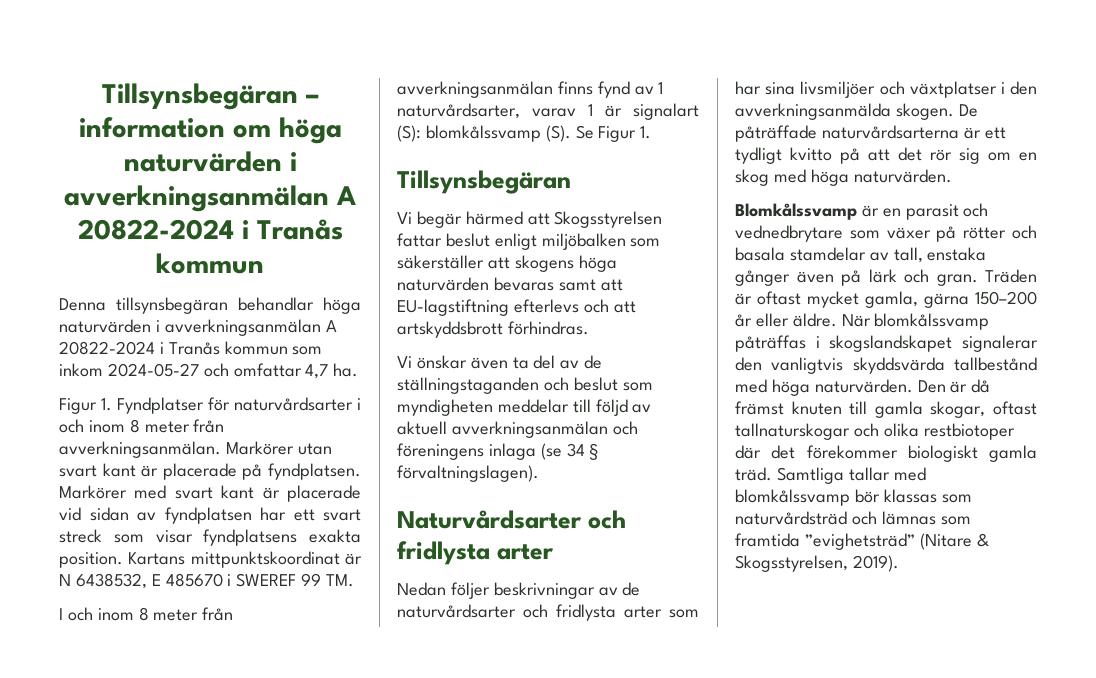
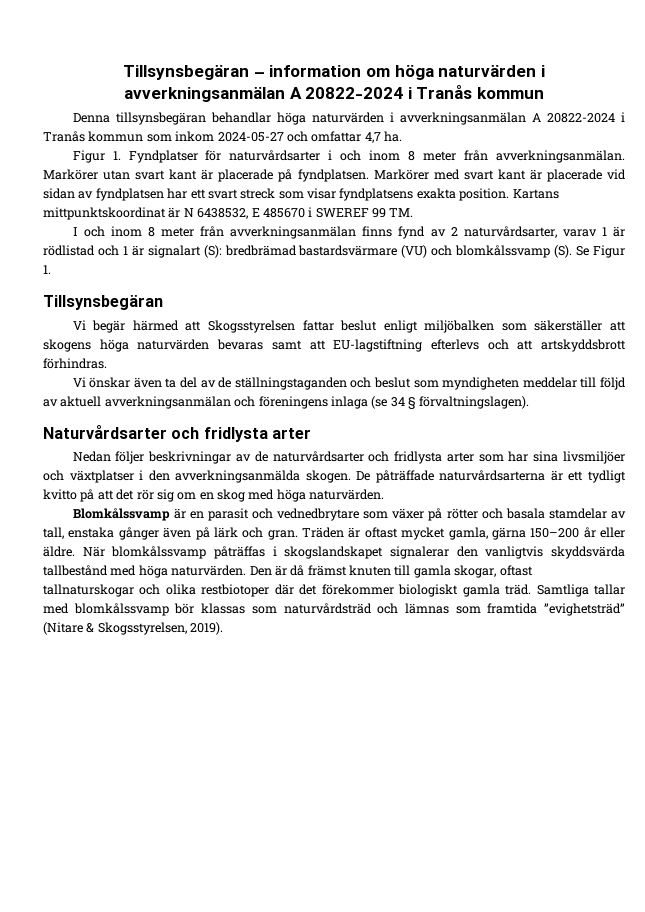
[658,82,664,94] 1 -> [450,227,458,236] 2
[633,103,699,120] [397,125,421,142] signalart (S): -> [43,245,453,258] rödlistad och 1 är signalart (S): bredbrämad bastardsvärmare (VU) och

